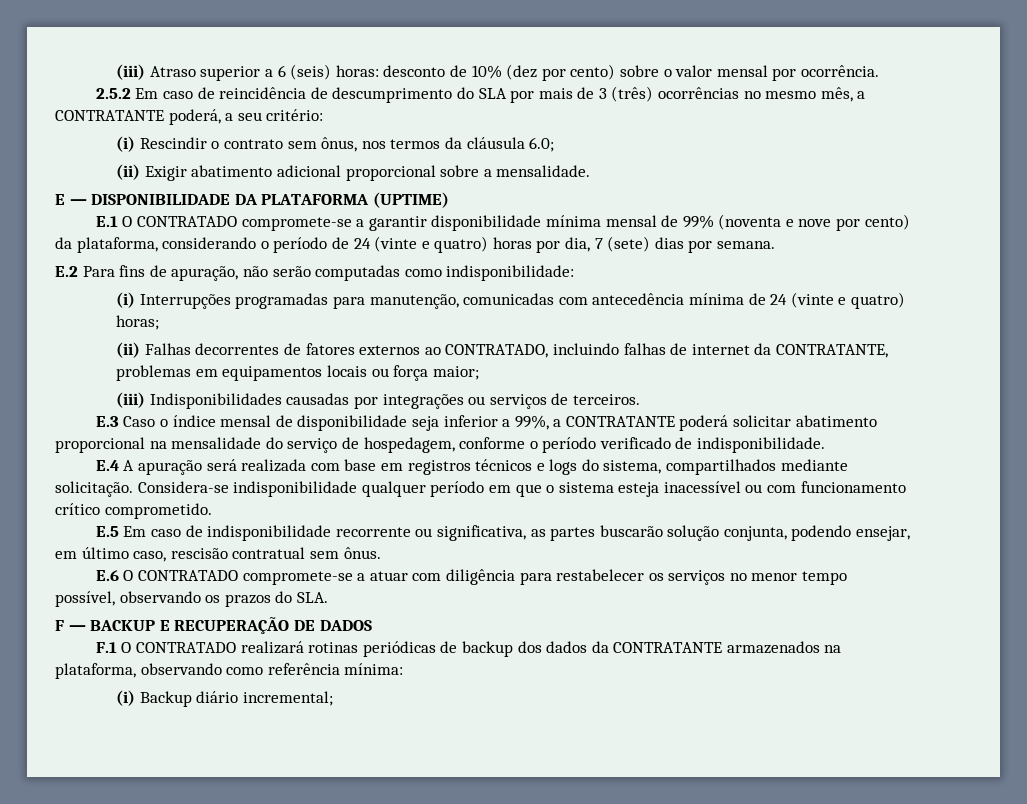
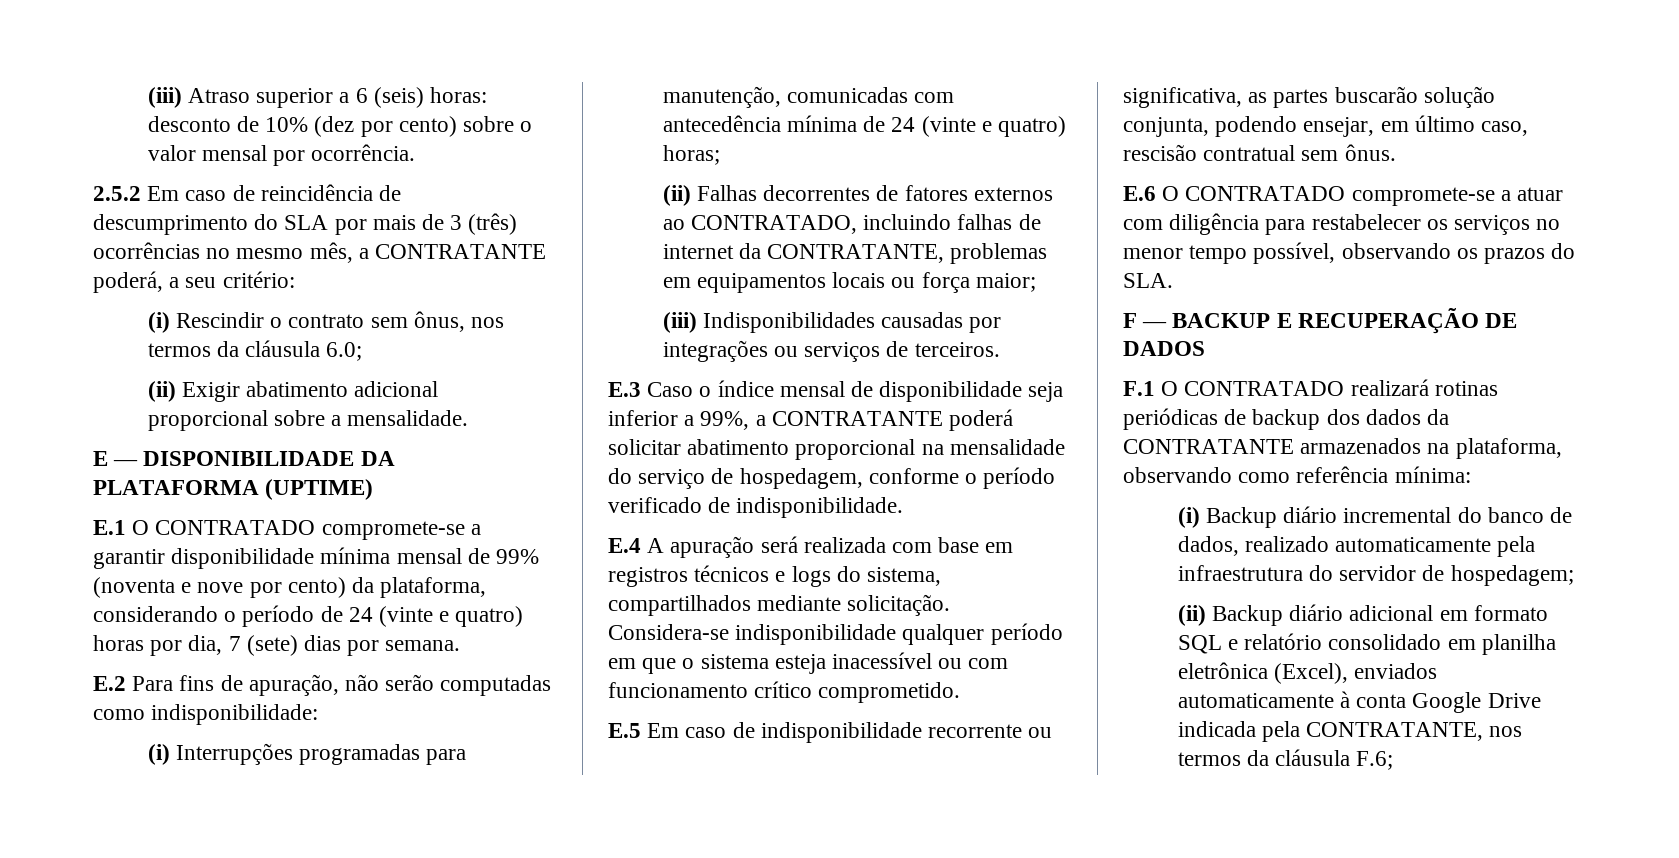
[243,691,334,706] incremental; -> [1343,507,1572,523] [1177,536,1536,557] [1177,565,1574,586] [1177,604,1548,626] [1177,633,1556,655] [1177,662,1438,684] [1177,691,1541,713] [1177,721,1523,742] [1177,749,1394,770] incremental do banco de dados, realizado automaticamente pela infraestrutura do servidor de hospedagem; // (ii) Backup diário adicional em formato SQL e relatório consolidado em planilha eletrônica (Excel), enviados automaticamente à conta Google Drive indicada pela CONTRATANTE, nos termos da cláusula F.6;

